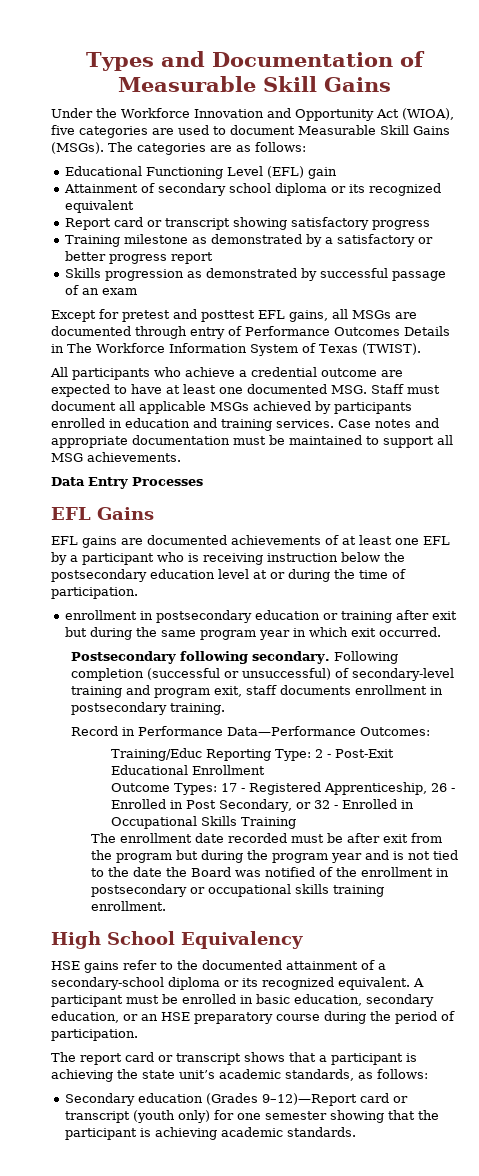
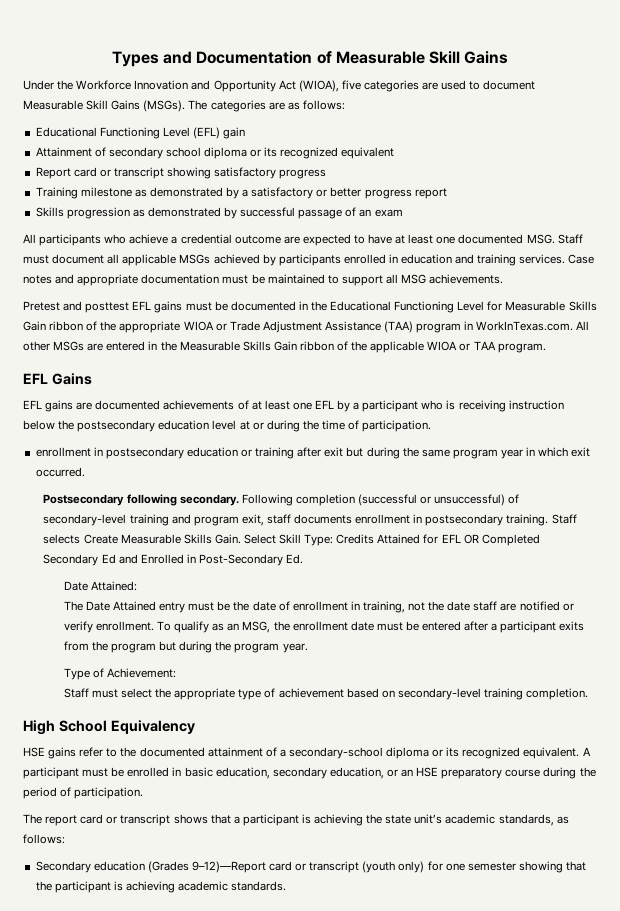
[51,309,417,322] [51,326,450,339] [51,343,421,356] // Except for pretest and posttest EFL gains, all MSGs are documented through entry of Performance Outcomes Details in The Workforce Information System of Texas (TWIST). -> (403, 213) none
[51,477,203,489] Data Entry Processes -> [23,301,597,313] [23,321,590,333] [23,341,546,353] Pretest and posttest EFL gains must be documented in the Educational Functioning Level for Measurable Skills Gain ribbon of the appropriate WIOA or Trade Adjustment Assistance (TAA) program in WorkInTexas.com. All other MSGs are entered in the Measurable Skills Gain ribbon of the applicable WIOA or TAA program.
[70,726,430,736] [110,748,394,761] [110,765,265,775] [110,782,455,795] [110,799,414,812] [110,816,296,829] [90,833,116,843] // Record in Performance Data—Performance Outcomes: // Training/Educ Reporting Type: 2 - Post-Exit Educational Enrollment // Outcome Types: 17 - Registered Apprenticeship, 26 - Enrolled in Post Secondary, or 32 - Enrolled in Occupational Skills Training // The -> [551,514,577,524] [43,534,540,546] [43,554,304,566] [63,581,137,591] [63,601,574,613] [63,621,290,633] Staff selects Create Measurable Skills Gain. Select Skill Type: Credits Attained for EFL OR Completed Secondary Ed and Enrolled in Post-Secondary Ed. // Date Attained: // The Date Attained entry must be the date of enrollment in training, not the date staff are notified or verify enrollment. To qualify as an MSG, the
[227,833,408,843] recorded must be after exit -> [376,621,585,633] must be entered after a participant exits
[330,850,458,863] [90,867,449,877] [90,884,384,897] [90,901,166,911] year and is not tied to the date the Board was notified of the enrollment in postsecondary or occupational skills training enrollment. -> [282,643,308,653] [63,668,176,680] [63,688,589,700] year. // Type of Achievement: // Staff must select the appropriate type of achievement based on secondary-level training completion.

